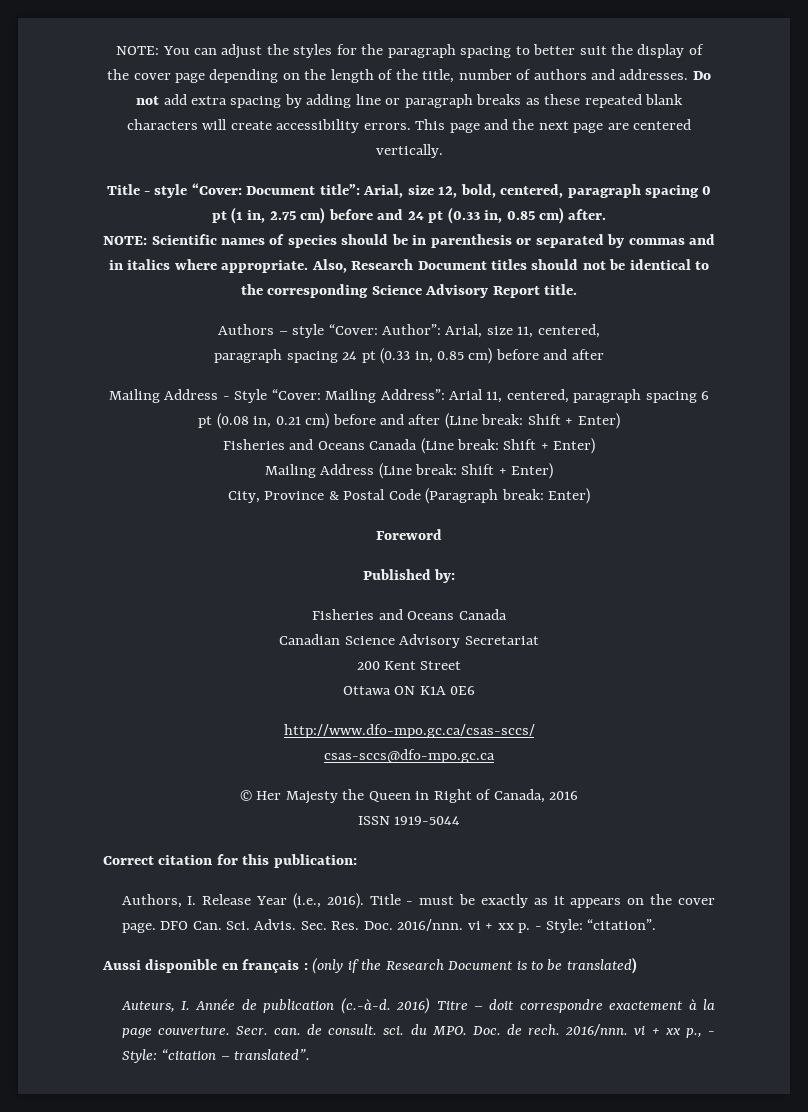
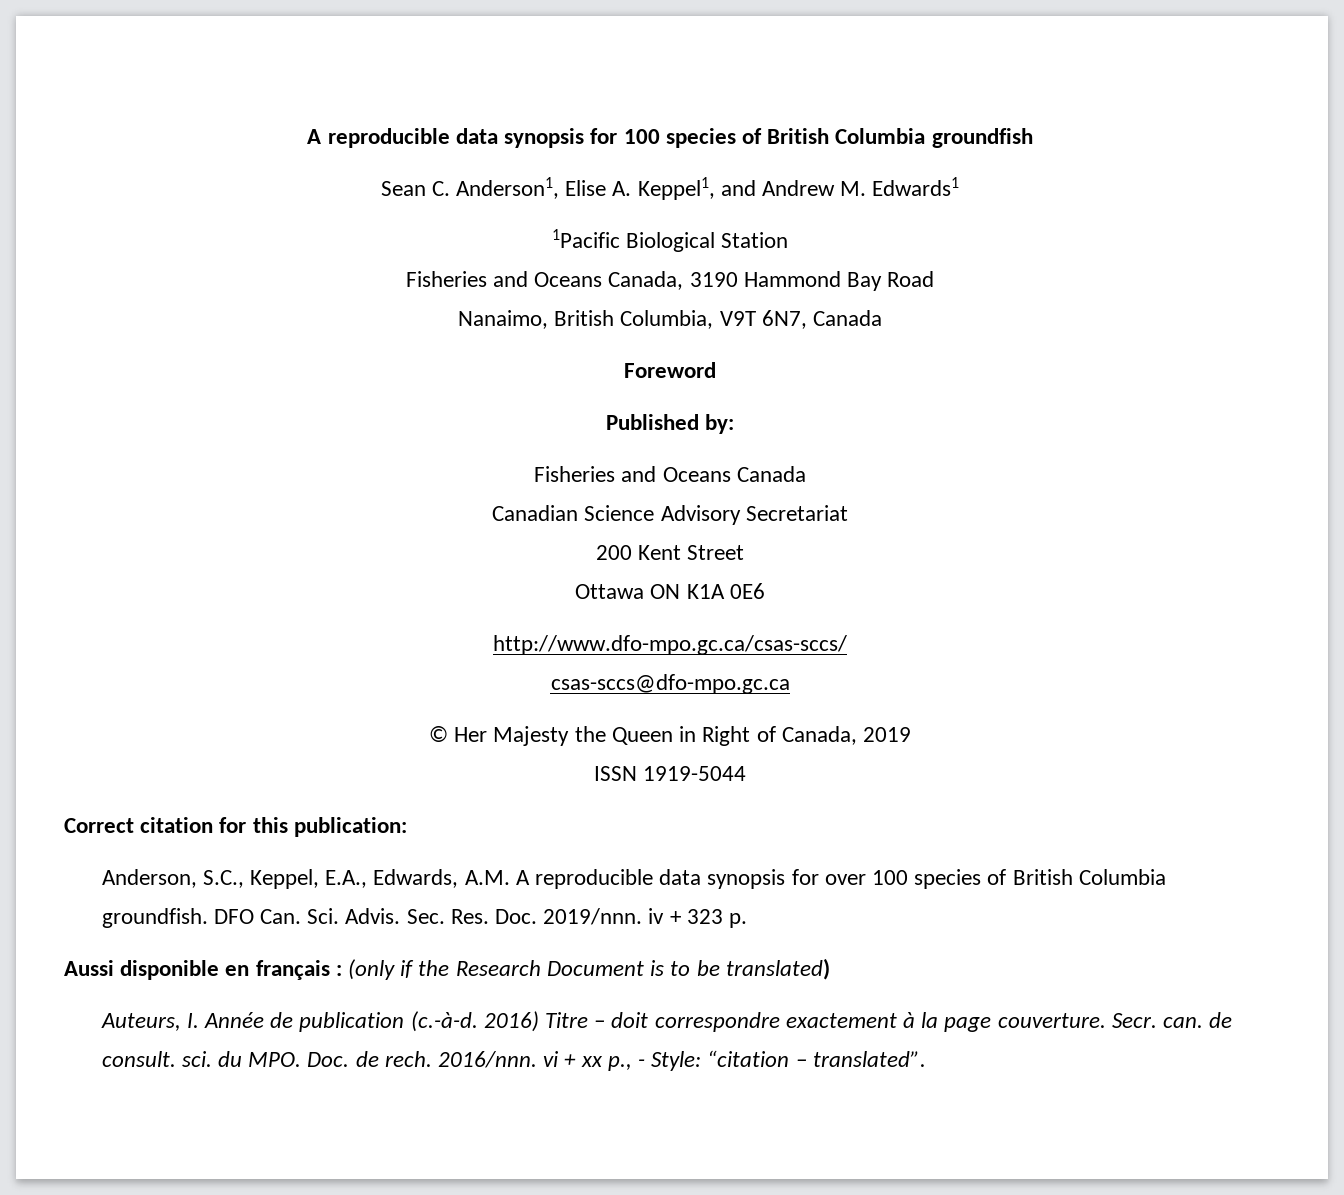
[116,44,704,59] [107,69,711,83] [136,94,683,108] [126,119,692,133] [375,144,443,158] [106,183,712,198] [211,207,607,224] [103,234,715,248] [108,259,710,273] [240,284,578,298] [218,324,600,338] [214,348,604,364] [108,389,710,403] [198,413,620,429] [222,438,596,454] [264,463,554,479] [227,488,591,504] NOTE: You can adjust the styles for the paragraph spacing to better suit the display of the cover page depending on the length of the title, number of authors and addresses. Do not add extra spacing by adding line or paragraph breaks as these repeated blank characters will create accessibility errors. This page and the next page are centered vertically. // Title - style “Cover: Document title”: Arial, size 12, bold, centered, paragraph spacing 0 pt (1 in, 2.75 cm) before and 24 pt (0.33 in, 0.85 cm) after. // NOTE: Scientific names of species should be in parenthesis or separated by commas and in italics where appropriate. Also, Research Document titles should not be identical to the corresponding Science Advisory Report title. // Authors – style “Cover: Author”: Arial, size 11, centered, // paragraph spacing 24 pt (0.33 in, 0.85 cm) before and after // Mailing Address - Style “Cover: Mailing Address”: Arial 11, centered, paragraph spacing 6 pt (0.08 in, 0.21 cm) before and after (Line break: Shift + Enter) // Fisheries and Oceans Canada (Line break: Shift + Enter) // Mailing Address (Line break: Shift + Enter) // City, Province & Postal Code (Paragraph break: Enter) -> [307,128,1033,148] [380,177,960,200] [551,229,789,252] [405,271,935,291] [457,310,883,329] A reproducible data synopsis for 100 species of British Columbia groundfish // Sean C. Anderson1, Elise A. Keppel1, and Andrew M. Edwards1 // 1Pacific Biological Station // Fisheries and Oceans Canada, 3190 Hammond Bay Road // Nanaimo, British Columbia, V9T 6N7, Canada
[549,791,579,800] 2016 -> [862,727,911,742] 2019
[121,893,716,909] [121,923,156,933] Authors, I. Release Year (i.e., 2016). Title - must be exactly as it appears on the cover page. -> [101,869,1166,889] [101,908,208,928] Anderson, S.C., Keppel, E.A., Edwards, A.M. A reproducible data synopsis for over 100 species of British Columbia groundfish.
[397,919,657,933] 2016/nnn. vi + xx p. - Style: “citation”. -> [543,908,748,928] 2019/nnn. iv + 323 p.

